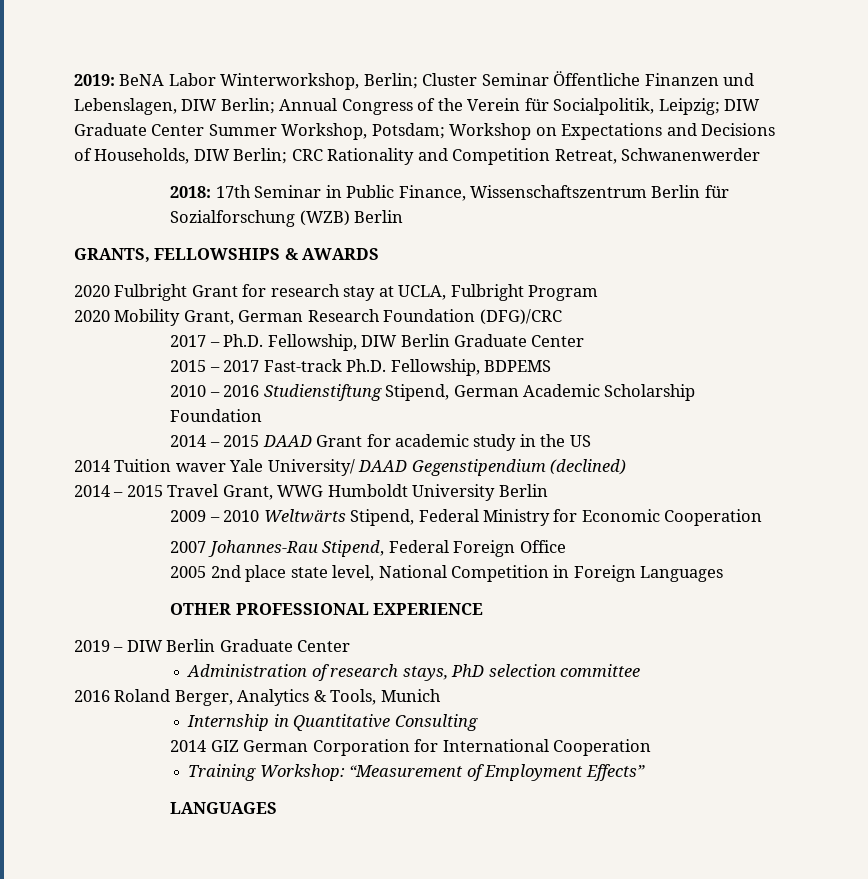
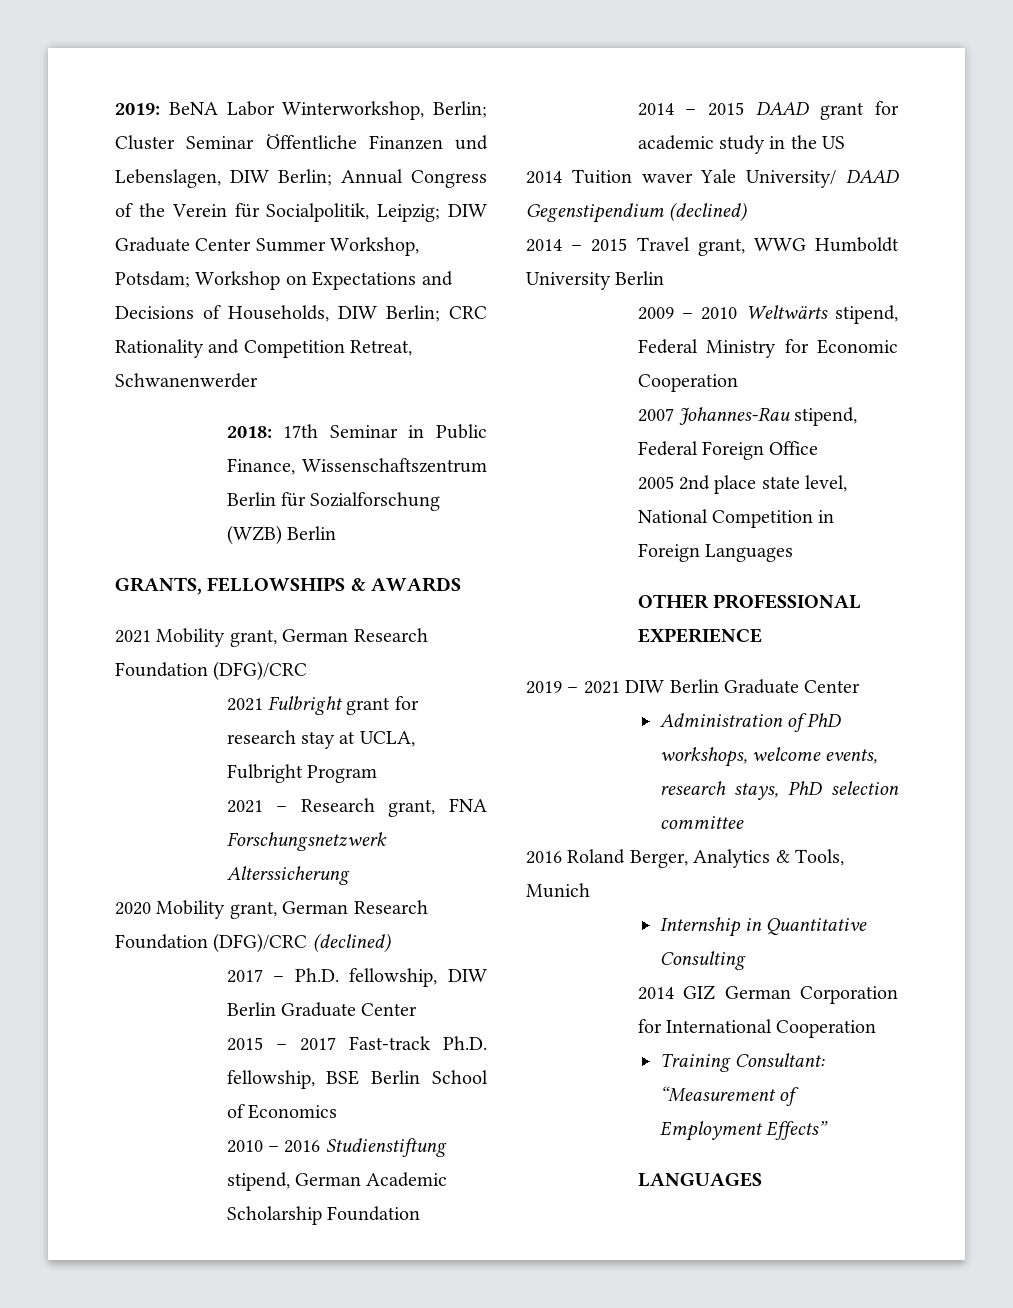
[74,284,238,301] 2020 Fulbright Grant -> [115,628,428,647] [115,661,308,681] [226,696,391,715] 2021 Mobility grant, German Research Foundation (DFG)/CRC // 2021 Fulbright grant
(599, 293) none -> [226,798,487,817] [226,832,387,851] [226,866,350,885] // 2021 – Research grant, FNA Forschungsnetzwerk Alterssicherung
[183,309,562,325] Grant, German Research Foundation (DFG)/CRC -> [229,900,428,919] [115,933,391,953] grant, German Research Foundation (DFG)/CRC (declined)
[267,334,357,351] Fellowship, -> [349,968,438,987] fellowship,
[390,359,552,376] Fellowship, BDPEMS -> [226,1070,488,1089] [226,1104,337,1119] fellowship, BSE Berlin School of Economics
[385,384,450,401] Stipend, -> [226,1172,290,1191] stipend,
[316,435,363,447] Grant -> [820,102,865,120] grant
[222,485,273,500] Grant, -> [697,238,745,256] grant,
[350,509,415,526] Stipend, -> [835,305,898,324] stipend,
[322,540,385,557] Stipend, -> [794,407,858,426] stipend,
(124, 649) none -> [583,681,620,694] 2021
(330, 672) none -> [807,713,842,727] [659,747,878,767] PhD workshops, welcome events,
[259,764,345,781] Workshop: -> [735,1053,825,1067] Consultant:

